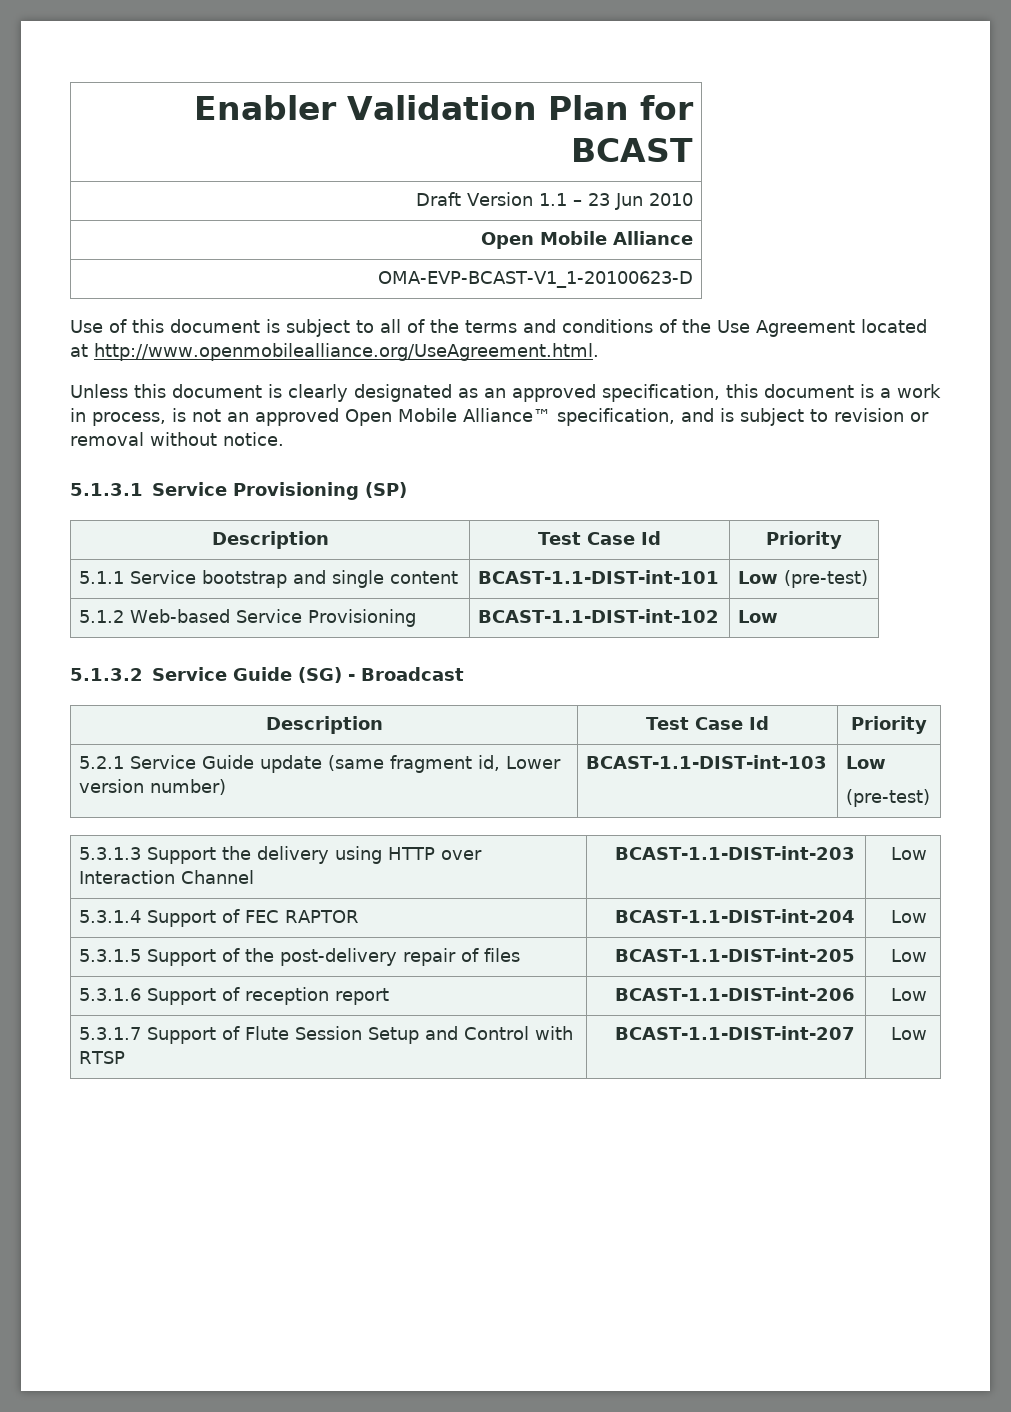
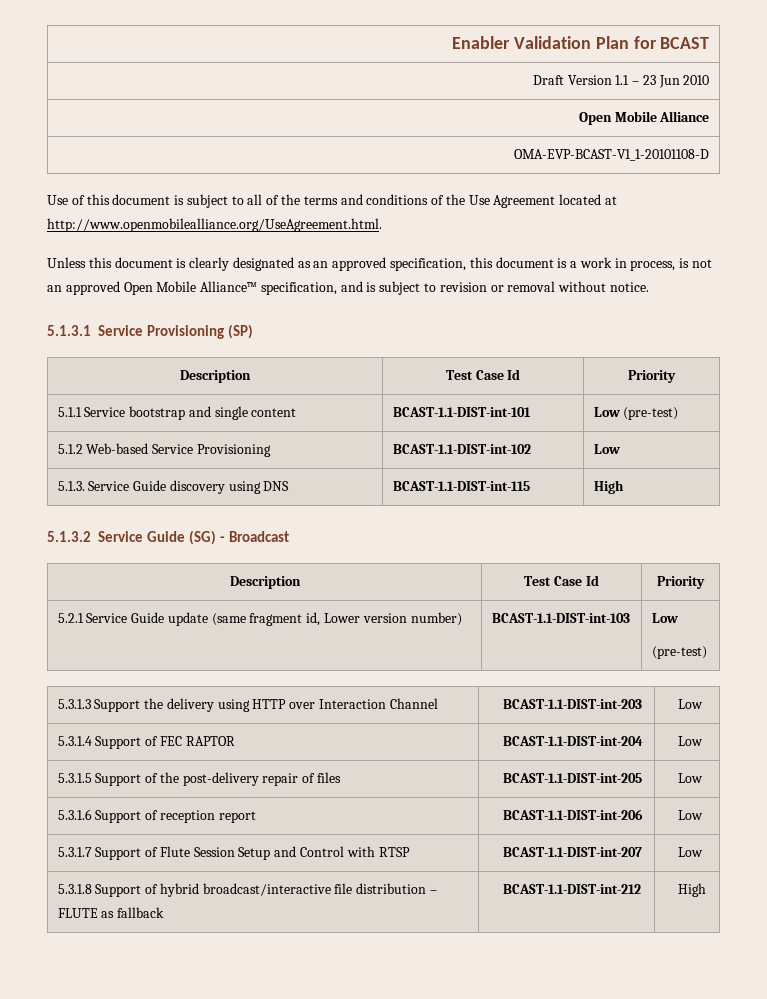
[378,271,694,288] OMA-EVP-BCAST-V1_1-20100623-D -> [514,149,710,161] OMA-EVP-BCAST-V1_1-20101108-D
(778, 616) none -> [57,480,290,494] [392,481,530,491] [593,480,624,494] // 5.1.3. Service Guide discovery using DNS | BCAST-1.1-DIST-int-115 | High
(928, 1033) none -> [57,883,438,897] [57,907,165,918] [502,884,641,894] [678,883,707,897] // 5.3.1.8 Support of hybrid broadcast/interactive file distribution – FLUTE as fallback | BCAST-1.1-DIST-int-212 | High

